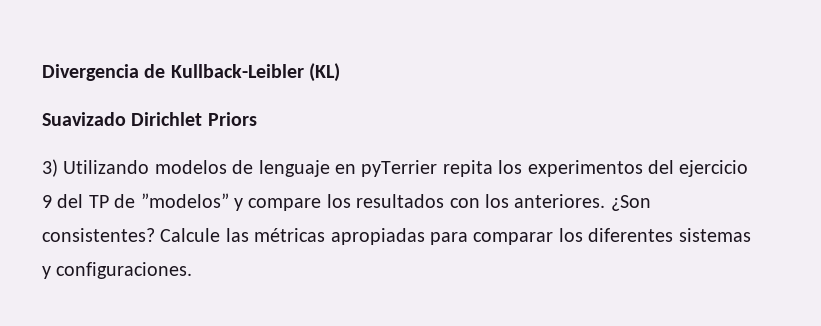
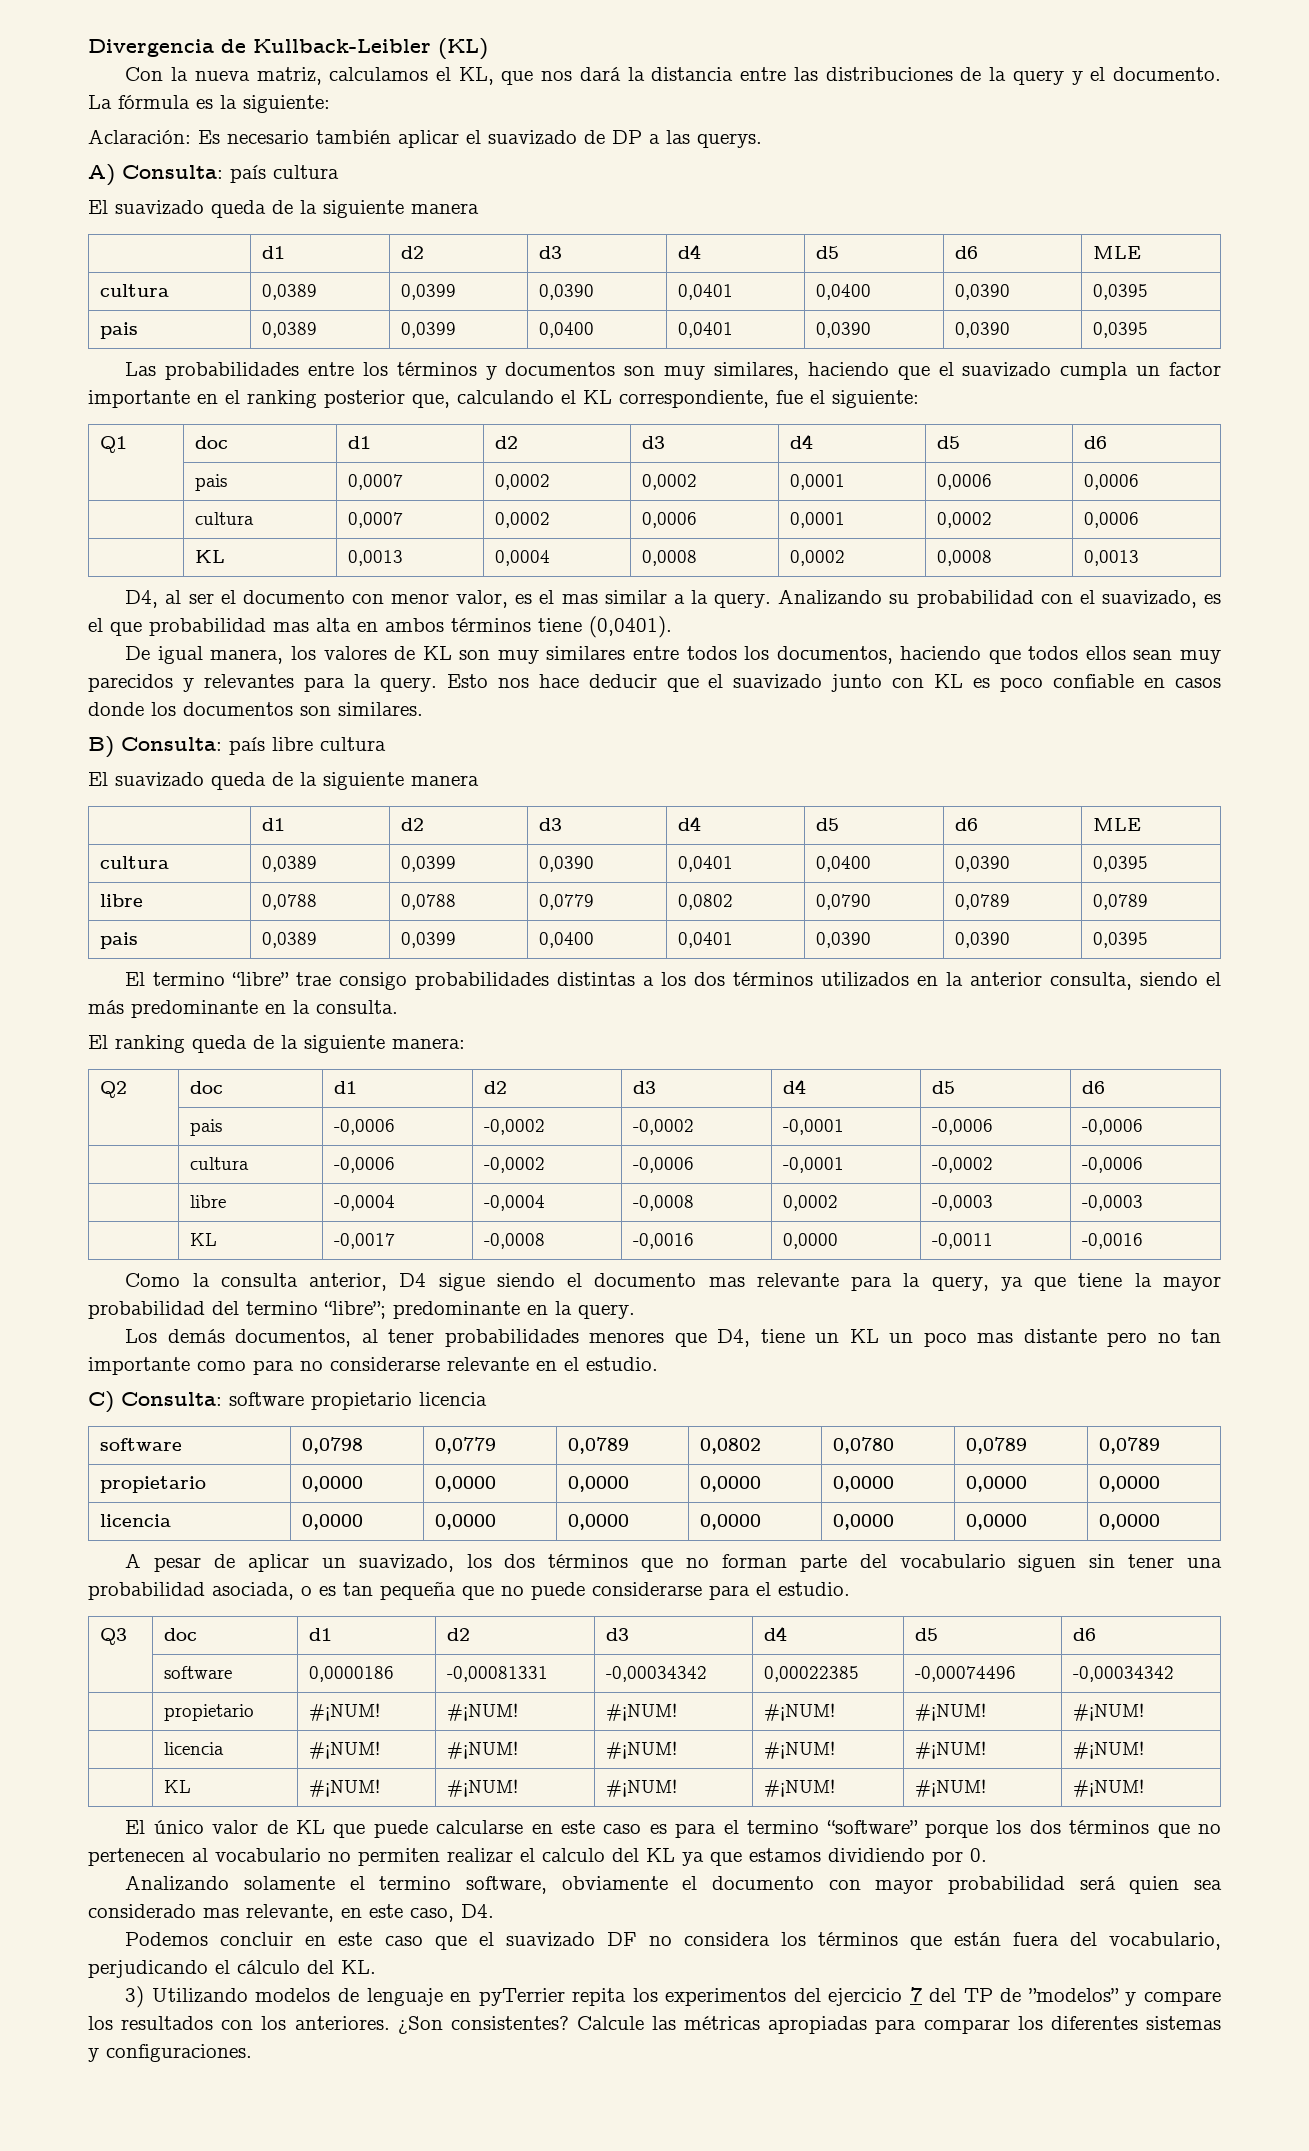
[42,112,257,126] Suavizado Dirichlet Priors -> [125,67,1221,85] [88,95,330,113] [88,129,762,148] [88,164,339,186] [88,200,479,218] [261,246,285,259] [400,246,424,259] [538,246,562,259] [677,244,701,259] [815,246,839,259] [954,246,978,259] [1092,246,1141,259] [99,284,169,297] [261,284,317,300] [400,284,456,300] [538,284,594,300] [677,284,733,300] [815,284,871,300] [954,284,1010,300] [1092,284,1148,300] [99,322,138,339] [261,322,317,338] [400,322,456,338] [538,322,594,338] [677,322,733,338] [815,322,871,338] [954,322,1010,338] [1092,322,1148,338] [125,362,1221,380] [88,390,919,408] [99,436,127,453] [194,436,228,449] [347,436,371,449] [494,436,518,449] [641,436,665,449] [789,434,813,449] [936,436,960,449] [1083,436,1107,449] [194,474,227,491] [347,474,403,490] [494,474,550,490] [641,474,697,490] [789,474,845,490] [936,474,992,490] [1083,474,1139,490] [194,512,254,525] [347,512,403,528] [494,512,550,528] [641,512,697,528] [789,512,845,528] [936,512,992,528] [1083,512,1139,528] [194,550,225,563] [347,550,403,566] [494,550,550,566] [641,550,697,566] [789,550,845,566] [936,550,992,566] [1083,550,1139,566] [125,589,1221,608] [88,616,672,638] [125,646,1222,664] [88,674,1222,692] [88,702,423,716] [88,736,386,758] [88,772,479,790] [261,818,285,831] [400,818,424,831] [538,818,562,831] [677,816,701,831] [815,818,839,831] [954,818,978,831] [1092,818,1141,831] [99,856,169,869] [261,856,317,872] [400,856,456,872] [538,856,594,872] [677,856,733,872] [815,856,871,872] [954,856,1010,872] [1092,856,1148,872] [99,894,143,907] [261,894,317,910] [400,894,456,910] [538,894,594,910] [677,894,733,910] [815,894,871,910] [954,894,1010,910] [1092,894,1148,910] [99,932,138,949] [261,932,317,948] [400,932,456,948] [538,932,594,948] [677,932,733,948] [815,932,871,948] [954,932,1010,948] [1092,932,1148,948] [125,972,1221,990] [88,1000,398,1018] [88,1035,465,1053] [99,1081,127,1098] [189,1081,223,1094] [333,1081,357,1094] [483,1081,507,1094] [632,1081,656,1094] [782,1079,806,1094] [931,1081,955,1094] [1081,1081,1105,1094] [189,1119,222,1136] [333,1119,395,1135] [483,1119,545,1135] [632,1119,694,1135] [782,1119,844,1135] [931,1119,993,1135] [1081,1119,1143,1135] [189,1157,249,1170] [333,1157,395,1173] [483,1157,545,1173] [632,1157,694,1173] [782,1157,844,1173] [931,1157,993,1173] [1081,1157,1143,1173] [189,1195,226,1208] [333,1195,395,1211] [483,1195,545,1211] [632,1195,694,1211] [782,1195,838,1211] [931,1195,993,1211] [1081,1195,1143,1211] [189,1233,217,1246] [333,1233,395,1249] [483,1233,545,1249] [632,1233,694,1249] [782,1233,838,1249] [931,1233,993,1249] [1081,1233,1143,1249] [125,1273,1221,1291] [88,1301,635,1319] [125,1329,1221,1347] [88,1357,658,1375] [88,1391,487,1413] [99,1438,182,1451] [301,1437,363,1454] [434,1437,496,1454] [567,1437,629,1454] [699,1438,761,1454] [832,1437,894,1454] [965,1437,1027,1454] [1098,1437,1160,1454] [99,1476,206,1493] [301,1476,363,1492] [434,1476,496,1492] [567,1476,629,1492] [699,1476,761,1492] [832,1476,894,1492] [965,1476,1027,1492] [1098,1476,1160,1492] [99,1514,171,1527] [301,1514,363,1530] [434,1514,496,1530] [567,1514,629,1530] [699,1514,761,1530] [832,1514,894,1530] [965,1514,1027,1530] [1098,1514,1160,1530] [125,1553,1222,1572] [88,1581,850,1600] [99,1628,127,1645] [163,1628,197,1641] [308,1628,332,1641] [446,1628,470,1641] [605,1628,629,1641] [763,1626,787,1641] [914,1628,938,1641] [1072,1628,1096,1641] [163,1666,232,1679] [308,1666,394,1682] [446,1666,548,1682] [605,1666,707,1682] [763,1666,859,1682] [914,1666,1016,1682] [1072,1666,1174,1682] [163,1704,254,1721] [308,1703,380,1721] [446,1703,518,1721] [605,1703,677,1721] [763,1703,835,1721] [914,1703,986,1721] [1072,1703,1144,1721] [163,1742,224,1755] [308,1741,380,1759] [446,1741,518,1759] [605,1741,677,1759] [763,1741,835,1759] [914,1741,986,1759] [1072,1741,1144,1759] [163,1780,191,1793] [308,1779,380,1797] [446,1779,518,1797] [605,1779,677,1797] [763,1779,835,1797] [914,1779,986,1797] [1072,1779,1144,1797] [125,1820,1222,1838] [88,1848,987,1866] [125,1875,1222,1894] [88,1904,494,1922] [125,1932,1221,1950] [88,1960,376,1978] Con la nueva matriz, calculamos el KL, que nos dará la distancia entre las distribuciones de la query y el documento. La fórmula es la siguiente: // Aclaración: Es necesario también aplicar el suavizado de DP a las querys. // A) Consulta: país cultura // El suavizado queda de la siguiente manera // | d1 | d2 | d3 | d4 | d5 | d6 | MLE // cultura | 0,0389 | 0,0399 | 0,0390 | 0,0401 | 0,0400 | 0,0390 | 0,0395 // pais | 0,0389 | 0,0399 | 0,0400 | 0,0401 | 0,0390 | 0,0390 | 0,0395 // Las probabilidades entre los términos y documentos son muy similares, haciendo que el suavizado cumpla un factor importante en el ranking posterior que, calculando el KL correspondiente, fue el siguiente: // Q1 | doc | d1 | d2 | d3 | d4 | d5 | d6 // | pais | 0,0007 | 0,0002 | 0,0002 | 0,0001 | 0,0006 | 0,0006 // | cultura | 0,0007 | 0,0002 | 0,0006 | 0,0001 | 0,0002 | 0,0006 // | KL | 0,0013 | 0,0004 | 0,0008 | 0,0002 | 0,0008 | 0,0013 // D4, al ser el documento con menor valor, es el mas similar a la query. Analizando su probabilidad con el suavizado, es el que probabilidad mas alta en ambos términos tiene (0,0401). // De igual manera, los valores de KL son muy similares entre todos los documentos, haciendo que todos ellos sean muy parecidos y relevantes para la query. Esto nos hace deducir que el suavizado junto con KL es poco confiable en casos donde los documentos son similares. // B) Consulta: país libre cultura // El suavizado queda de la siguiente manera // | d1 | d2 | d3 | d4 | d5 | d6 | MLE // cultura | 0,0389 | 0,0399 | 0,0390 | 0,0401 | 0,0400 | 0,0390 | 0,0395 // libre | 0,0788 | 0,0788 | 0,0779 | 0,0802 | 0,0790 | 0,0789 | 0,0789 // pais | 0,0389 | 0,0399 | 0,0400 | 0,0401 | 0,0390 | 0,0390 | 0,0395 // El termino “libre” trae consigo probabilidades distintas a los dos términos utilizados en la anterior consulta, siendo el más predominante en la consulta. // El ranking queda de la siguiente manera: // Q2 | doc | d1 | d2 | d3 | d4 | d5 | d6 // | pais | -0,0006 | -0,0002 | -0,0002 | -0,0001 | -0,0006 | -0,0006 // | cultura | -0,0006 | -0,0002 | -0,0006 | -0,0001 | -0,0002 | -0,0006 // | libre | -0,0004 | -0,0004 | -0,0008 | 0,0002 | -0,0003 | -0,0003 // | KL | -0,0017 | -0,0008 | -0,0016 | 0,0000 | -0,0011 | -0,0016 // Como la consulta anterior, D4 sigue siendo el documento mas relevante para la query, ya que tiene la mayor probabilidad del termino “libre”; predominante en la query. // Los demás documentos, al tener probabilidades menores que D4, tiene un KL un poco mas distante pero no tan importante como para no considerarse relevante en el estudio. // C) Consulta: software propietario licencia // software | 0,0798 | 0,0779 | 0,0789 | 0,0802 | 0,0780 | 0,0789 | 0,0789 // propietario | 0,0000 | 0,0000 | 0,0000 | 0,0000 | 0,0000 | 0,0000 | 0,0000 // licencia | 0,0000 | 0,0000 | 0,0000 | 0,0000 | 0,0000 | 0,0000 | 0,0000 // A pesar de aplicar un suavizado, los dos términos que no forman parte del vocabulario siguen sin tener una probabilidad asociada, o es tan pequeña que no puede considerarse para el estudio. // Q3 | doc | d1 | d2 | d3 | d4 | d5 | d6 // | software | 0,0000186 | -0,00081331 | -0,00034342 | 0,00022385 | -0,00074496 | -0,00034342 // | propietario | #¡NUM! | #¡NUM! | #¡NUM! | #¡NUM! | #¡NUM! | #¡NUM! // | licencia | #¡NUM! | #¡NUM! | #¡NUM! | #¡NUM! | #¡NUM! | #¡NUM! // | KL | #¡NUM! | #¡NUM! | #¡NUM! | #¡NUM! | #¡NUM! | #¡NUM! // El único valor de KL que puede calcularse en este caso es para el termino “software” porque los dos términos que no pertenecen al vocabulario no permiten realizar el calculo del KL ya que estamos dividiendo por 0. // Analizando solamente el termino software, obviamente el documento con mayor probabilidad será quien sea considerado mas relevante, en este caso, D4. // Podemos concluir en este caso que el suavizado DF no considera los términos que están fuera del vocabulario, perjudicando el cálculo del KL.
[42,195,52,208] 9 -> [909,1987,922,2002] 7

